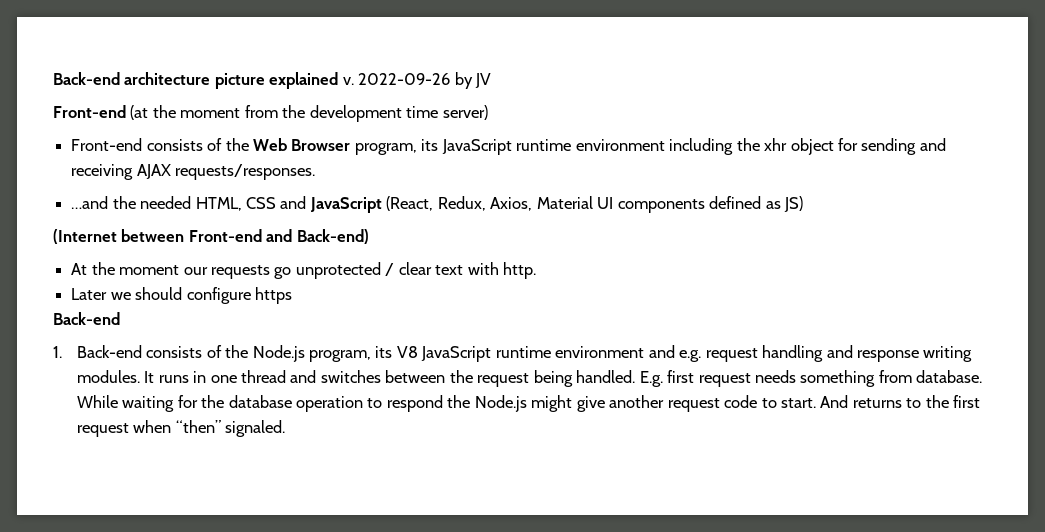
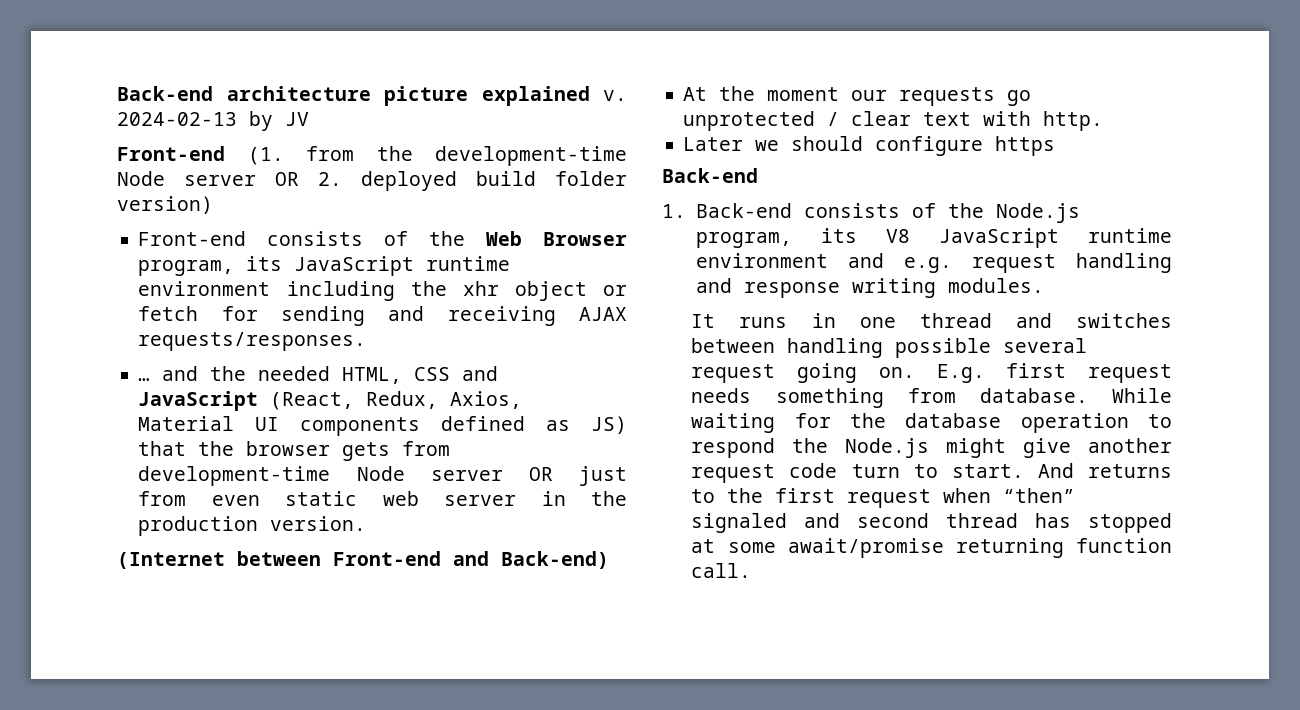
[358,73,451,85] 2022-09-26 -> [117,112,237,126] 2024-02-13
[130,105,488,122] (at the moment from the development time server) -> [247,146,627,166] [117,171,627,191] [117,196,213,214] (1. from the development-time Node server OR 2. deployed build folder version)
(834, 146) none -> [603,285,627,296] [138,306,199,321] or fetch
[71,196,109,209] …and -> [138,366,199,381] … and
(803, 204) none -> [138,441,451,461] [138,466,627,486] [138,491,627,506] [138,516,367,536] that the browser gets from development-time Node server OR just from even static web server in the production version.
(140, 376) none -> (1044, 285) //
[449,370,636,387] the request being handled. -> [787,338,1088,358] [691,363,915,383] handling possible several request going on.
(758, 401) none -> [851,464,900,478] turn
[225,420,286,437] signaled. -> [691,513,1172,533] [691,538,1172,558] [691,563,752,578] signaled and second thread has stopped at some await/promise returning function call.

